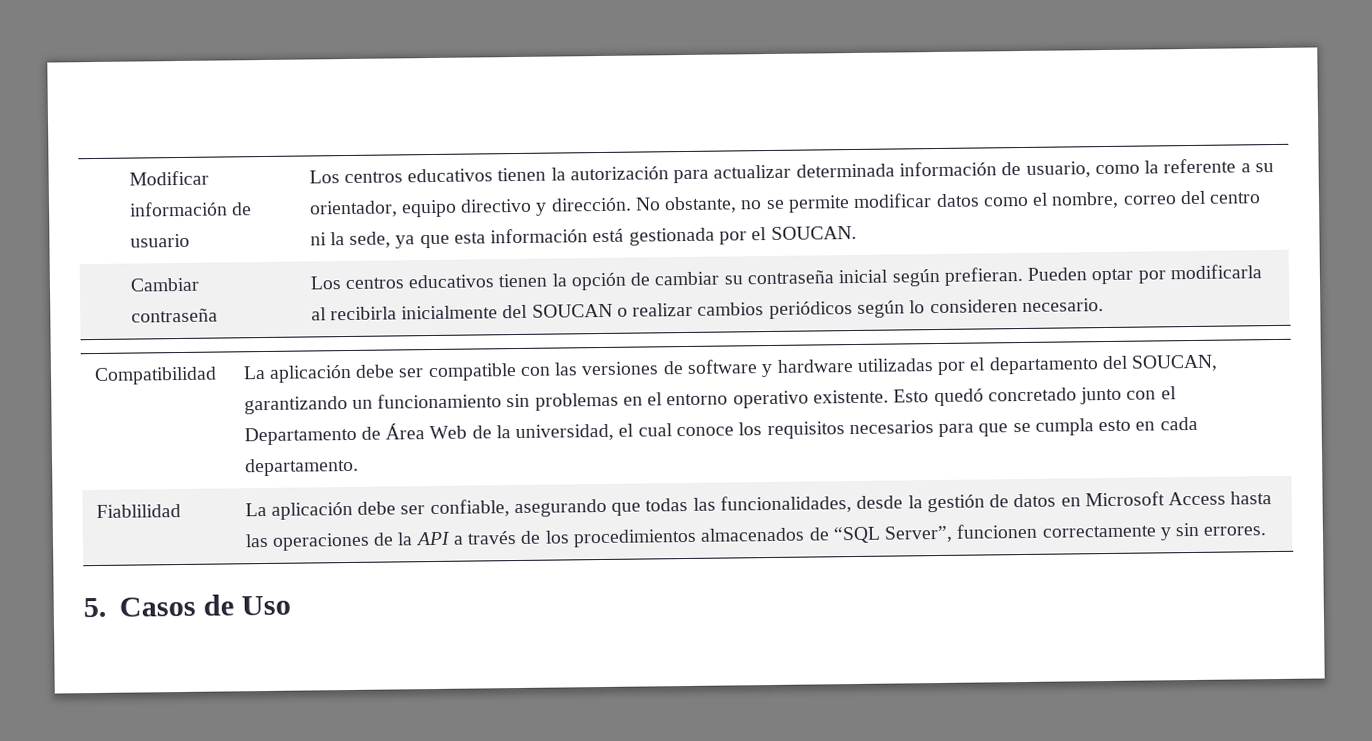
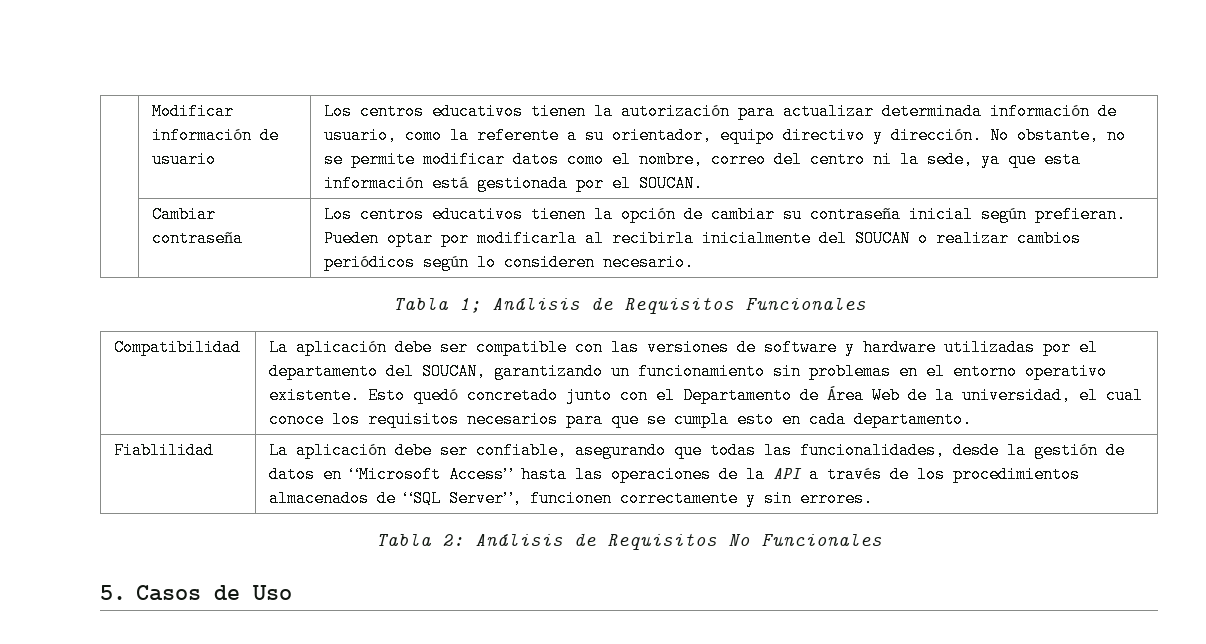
(1104, 305) none -> [392,296,866,314] // Tabla 1; Análisis de Requisitos Funcionales
[1084,491,1227,507] Microsoft Access -> [350,466,513,483] “Microsoft Access”
(1267, 531) none -> [376,532,882,550] // Tabla 2: Análisis de Requisitos No Funcionales

